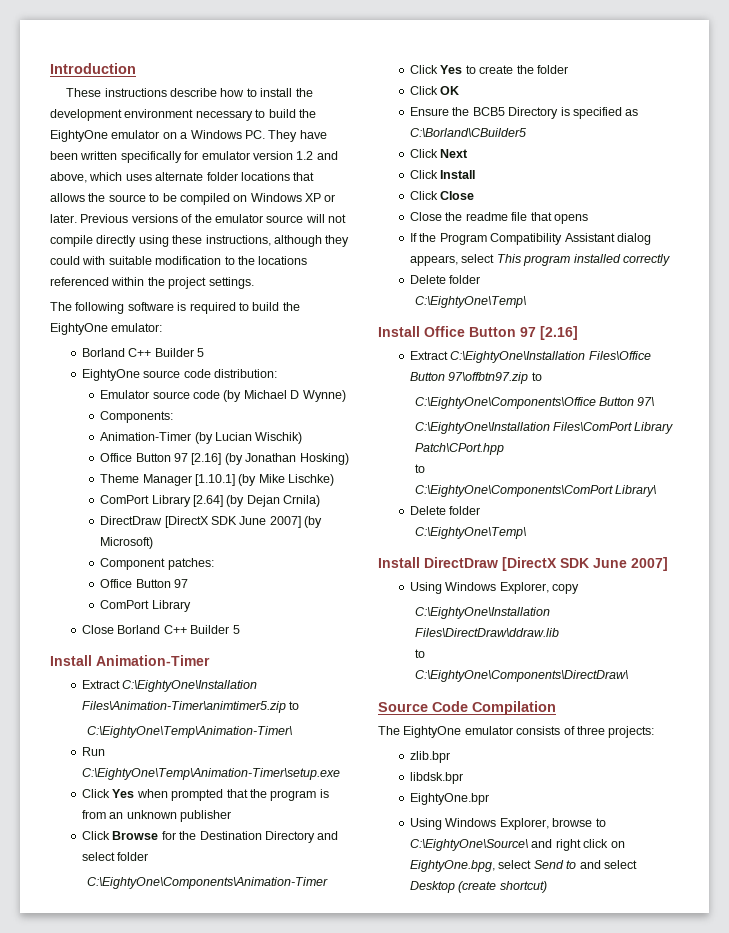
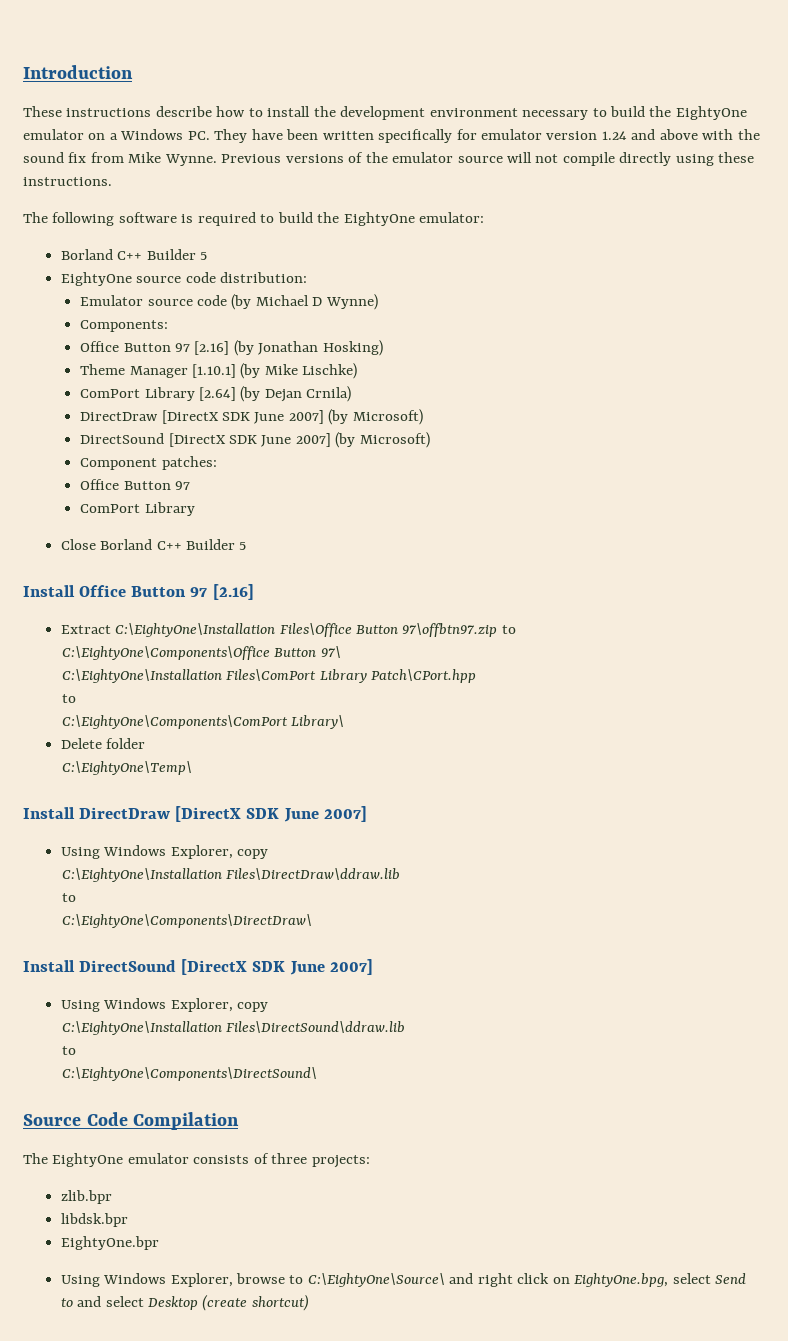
[296,151,338,160] [50,172,315,183] [50,193,336,205] [50,214,77,223] 1.2 and above, which uses alternate folder locations that allows the source to be compiled on Windows XP or later. -> [601,129,760,140] [23,152,217,166] 1.24 and above with the sound fix from Mike Wynne.
[205,235,350,247] [50,256,308,265] [50,277,254,289] instructions, although they could with suitable modification to the locations referenced within the project settings. -> [23,177,112,186] instructions.
[100,432,303,444] // Animation-Timer (by Lucian Wischik) -> (169, 326) none
(154, 543) none -> [80,432,430,448] // DirectSound [DirectX SDK June 2007] (by Microsoft)
[50,655,210,666] [82,680,258,692] [82,701,300,713] [86,726,292,738] [82,747,106,756] [82,768,341,780] [82,789,329,801] [82,810,232,822] [82,831,339,843] [82,852,149,861] [86,877,328,889] [410,65,568,74] [410,86,460,95] [410,107,639,119] [410,128,527,137] [410,149,469,158] [410,170,476,179] [410,191,475,200] [410,212,588,224] [410,233,651,245] [410,254,670,266] [410,275,481,284] [414,296,526,308] // Install Animation-Timer // Extract C:\EightyOne\Installation Files\Animation-Timer\animtimer5.zip to // C:\EightyOne\Temp\Animation-Timer\ // Run C:\EightyOne\Temp\Animation-Timer\setup.exe // Click Yes when prompted that the program is from an unknown publisher // Click Browse for the Destination Directory and select folder // C:\EightyOne\Components\Animation-Timer // Click Yes to create the folder // Click OK // Ensure the BCB5 Directory is specified as C:\Borland\CBuilder5 // Click Next // Click Install // Click Close // Close the readme file that opens // If the Program Compatibility Assistant dialog appears, select This program installed correctly // Delete folder // C:\EightyOne\Temp\ -> (247, 546) none
(628, 676) none -> [23,959,373,975] [60,998,268,1012] [61,1021,406,1035] [61,1046,76,1055] [61,1067,317,1081] // Install DirectSound [DirectX SDK June 2007] // Using Windows Explorer, copy // C:\EightyOne\Installation Files\DirectSound\ddraw.lib // to // C:\EightyOne\Components\DirectSound\

